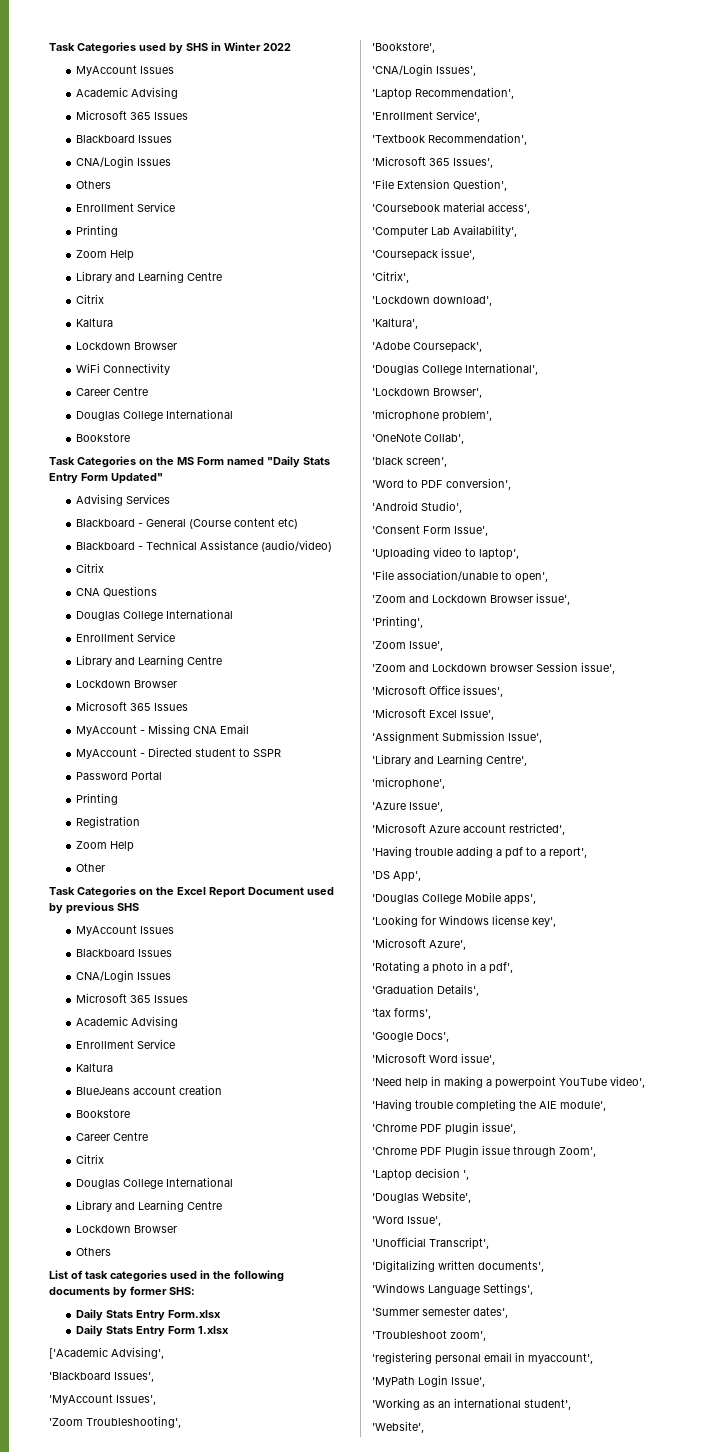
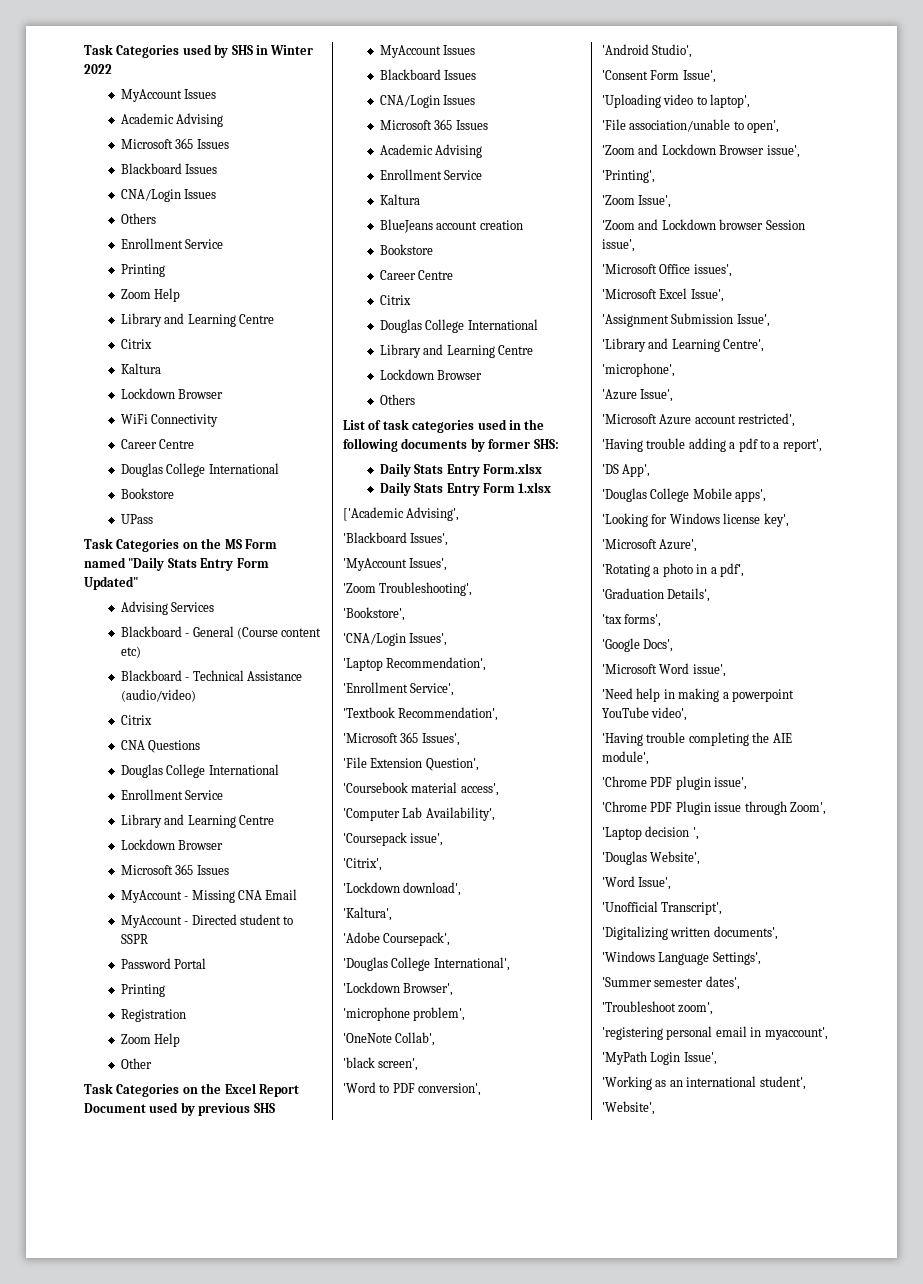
(131, 437) none -> [120,514,153,524] // UPass

